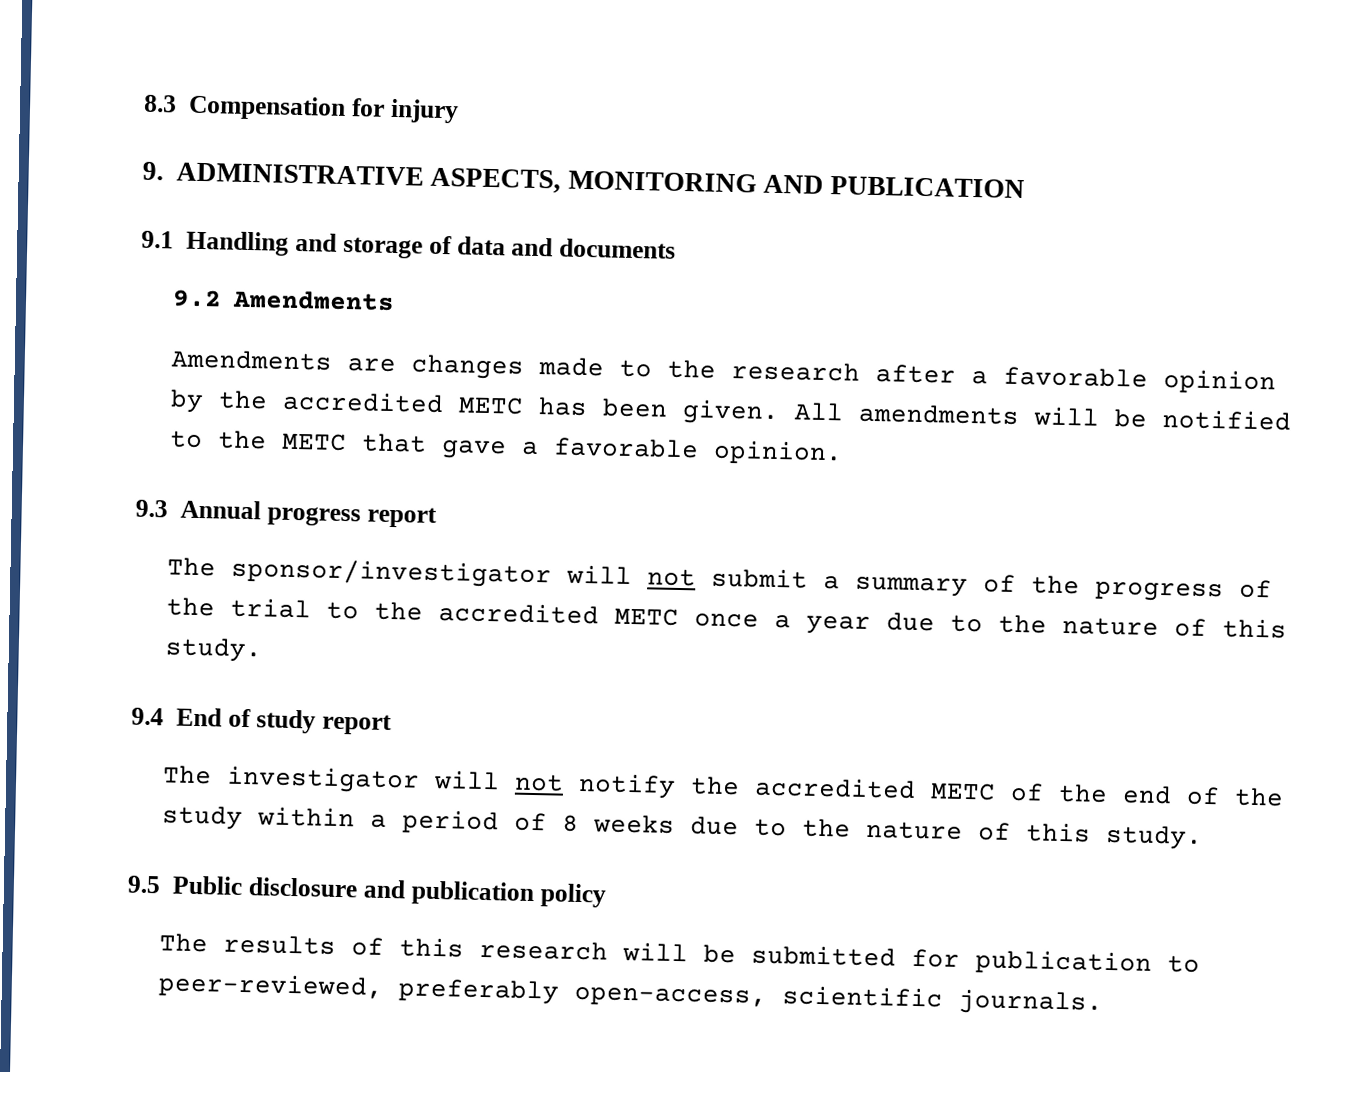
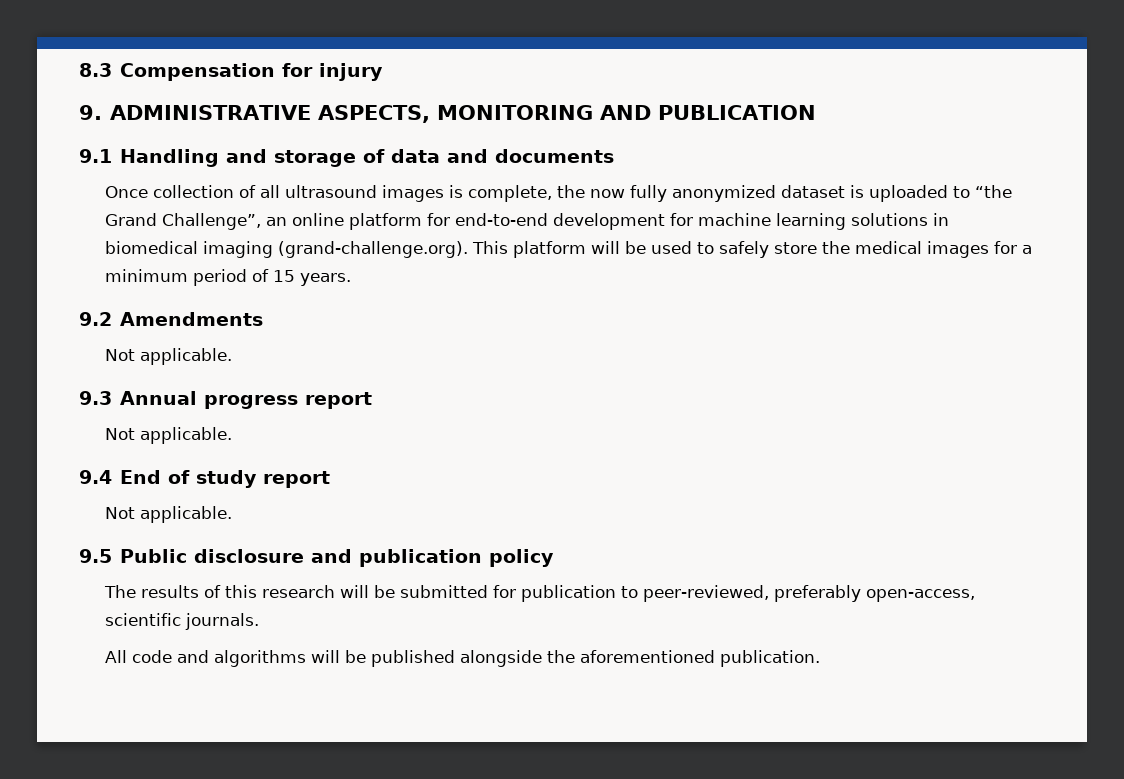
[172,289,396,312] [171,349,1277,395] [170,389,1293,431] [170,430,844,466] [135,499,437,528] [167,557,1273,603] [166,597,1288,639] [165,637,264,663] 9.2 Amendments // Amendments are changes made to the research after a favorable opinion by the accredited METC has been given. All amendments will be notified to the METC that gave a favorable opinion. // 9.3 Annual progress report // The sponsor/investigator will not submit a summary of the progress of the trial to the accredited METC once a year due to the nature of this study. -> [104,185,1012,202] [104,213,949,230] [104,241,1032,258] [104,269,351,286] [79,312,264,326] [104,348,232,365] [79,391,373,409] [104,427,232,444] Once collection of all ultrasound images is complete, the now fully anonymized dataset is uploaded to “the Grand Challenge”, an online platform for end-to-end development for machine learning solutions in biomedical imaging (grand-challenge.org). This platform will be used to safely store the medical images for a minimum period of 15 years. // 9.2 Amendments // Not applicable. // 9.3 Annual progress report // Not applicable.
[163,765,1285,807] [162,805,1204,850] The investigator will not notify the accredited METC of the end of the study within a period of 8 weeks due to the nature of this study. -> [104,506,232,523] Not applicable.
(1104, 1002) none -> [104,650,820,667] // All code and algorithms will be published alongside the aforementioned publication.

